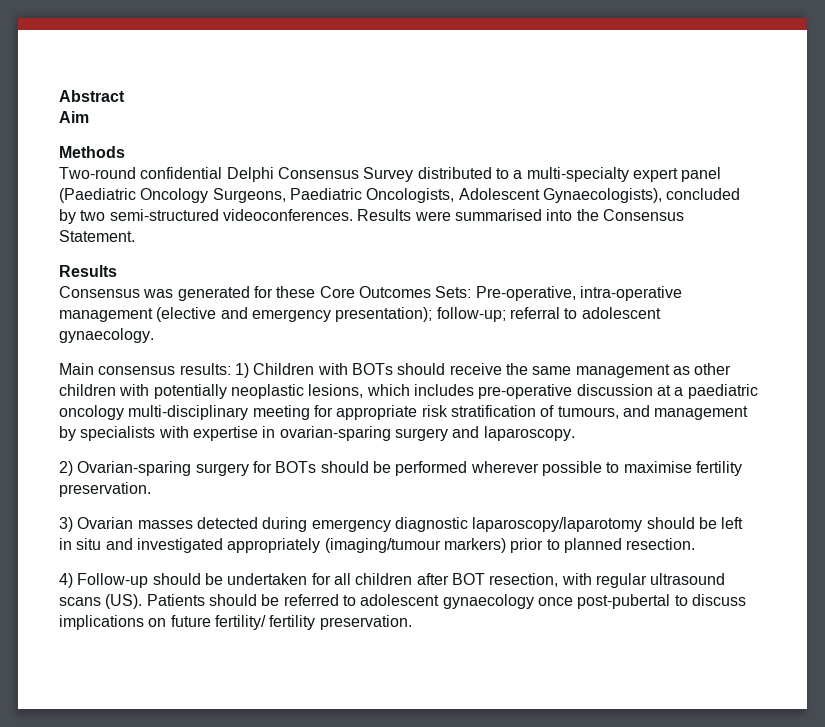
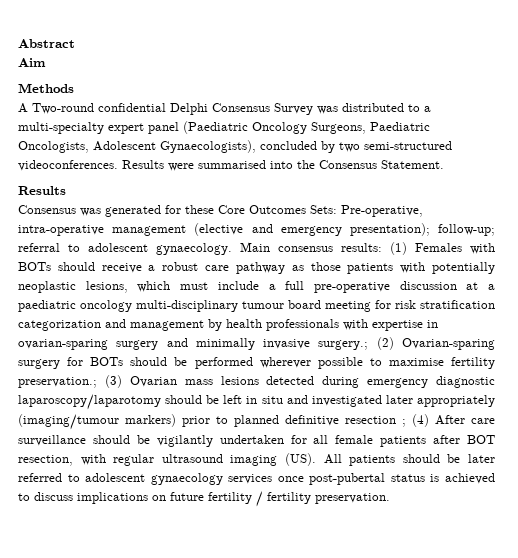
(125, 152) none -> [18,103,28,113] A
(414, 174) none -> [317,106,338,114] was
(154, 335) // -> (232, 249) none
[234,363,315,378] 1) Children -> [390,242,462,255] (1) Females
[505,363,732,378] [59,384,116,396] the same management as other children -> [148,262,394,274] a robust care pathway as those patients
[413,384,474,396] includes -> [180,281,305,290] must include a full
(249, 412) none -> [242,300,321,309] tumour board
[336,405,418,420] appropriate -> (391, 304) none
[540,405,619,419] of tumours, -> [18,320,101,331] categorization
[80,426,156,441] specialists -> [226,319,339,331] health professionals
[483,426,575,441] [59,461,73,476] laparoscopy. // 2) -> [195,337,394,350] minimally invasive surgery.; (2)
[59,482,151,497] [59,517,193,532] preservation. // 3) Ovarian masses -> [18,375,259,388] preservation.; (3) Ovarian mass lesions
(223, 545) none -> [385,395,413,404] later
[626,538,696,550] [59,573,223,588] resection. // 4) Follow-up should be -> [285,414,495,427] [18,435,213,447] definitive resection ; (4) After care surveillance should be vigilantly
[355,573,413,585] children -> [335,435,427,447] female patients
[59,594,280,609] scans (US). Patients should be -> [230,453,496,466] imaging (US). All patients should be later
(534, 601) none -> [228,474,273,484] services
(671, 601) none -> [390,473,495,484] status is achieved
[214,615,266,630] fertility/ -> [208,491,263,507] fertility /

